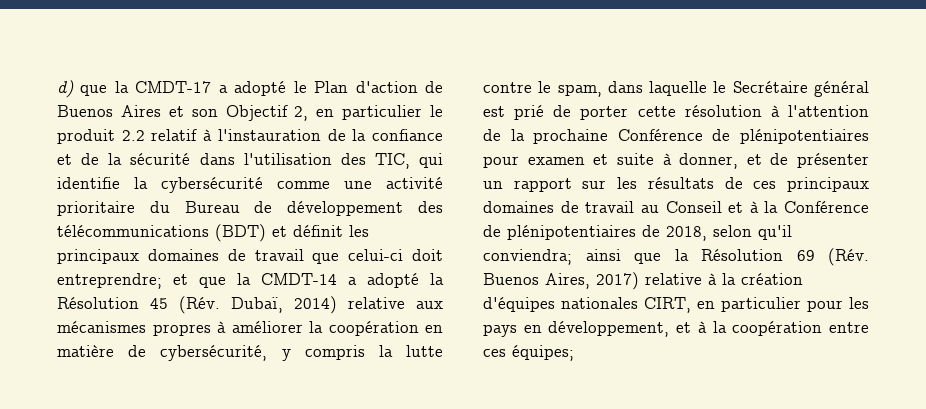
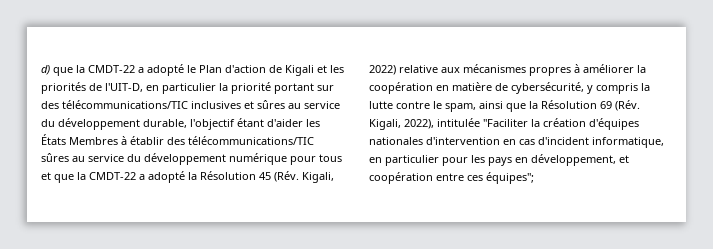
[135,81,212,93] CMDT-17 -> [88,65,135,73] CMDT-22
[57,105,443,121] [57,129,444,144] [57,153,443,169] [57,177,443,193] [57,201,444,216] [57,224,369,242] [57,249,443,264] [57,273,162,289] Buenos Aires et son Objectif 2, en particulier le produit 2.2 relatif à l'instauration de la confiance et de la sécurité dans l'utilisation des TIC, qui identifie la cybersécurité comme une activité prioritaire du Bureau de développement des télécommunications (BDT) et définit les principaux domaines de travail que celui-ci doit entreprendre; -> [285,65,344,76] [41,82,334,94] [41,100,340,109] [41,118,320,130] [41,134,314,145] [41,153,342,165] Kigali et les priorités de l'UIT-D, en particulier la priorité portant sur des télécommunications/TIC inclusives et sûres au service du développement durable, l'objectif étant d'aider les États Membres à établir des télécommunications/TIC sûres au service du développement numérique pour tous
[261,273,337,285] CMDT-14 -> [89,172,136,180] CMDT-22
[231,296,337,314] Dubaï, 2014) -> [302,172,334,183] [369,65,396,75] Kigali, 2022)
[607,81,869,97] [483,105,869,120] [483,129,869,144] [483,153,869,169] [483,177,869,192] [483,201,869,213] [483,225,792,241] [483,249,572,265] dans laquelle le Secrétaire général est prié de porter cette résolution à l'attention de la prochaine Conférence de plénipotentiaires pour examen et suite à donner, et de présenter un rapport sur les résultats de ces principaux domaines de travail au Conseil et à la Conférence de plénipotentiaires de 2018, selon qu'il conviendra; -> (476, 107) none
[483,272,803,290] [483,297,691,313] Buenos Aires, 2017) relative à la création d'équipes nationales CIRT, -> [369,118,639,130] [369,137,664,148] Kigali, 2022), intitulée "Faciliter la création d'équipes nationales d'intervention en cas d'incident informatique,
[697,321,727,333] à la -> (629, 159) none
[512,345,574,361] équipes; -> [486,172,534,184] équipes";

